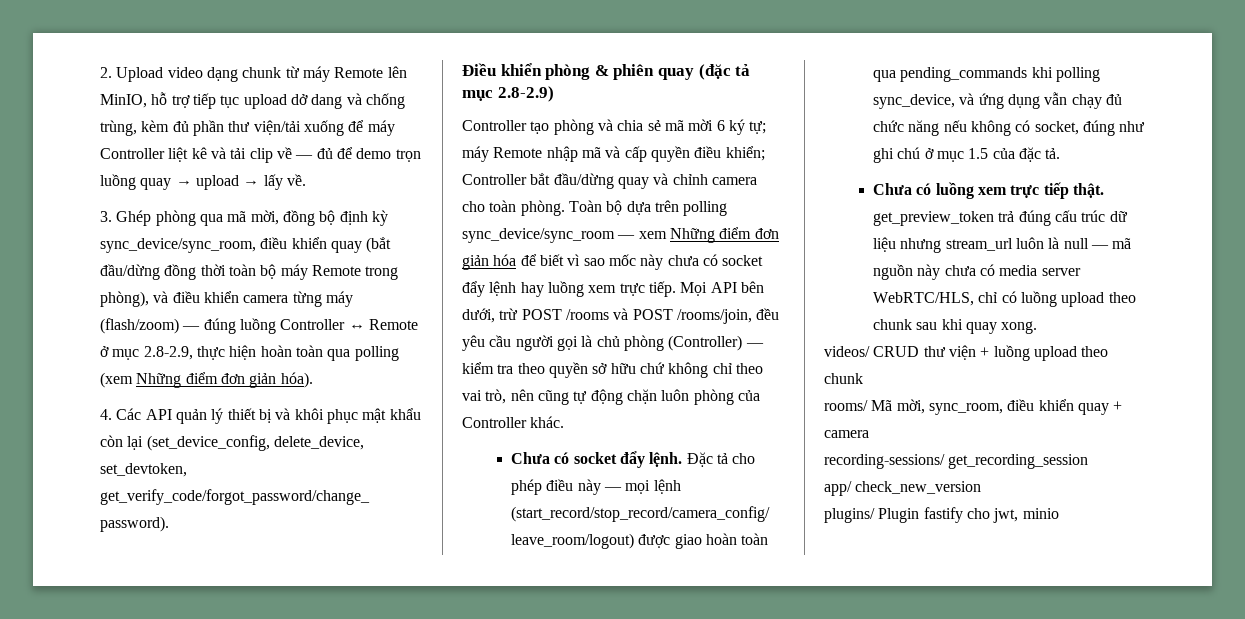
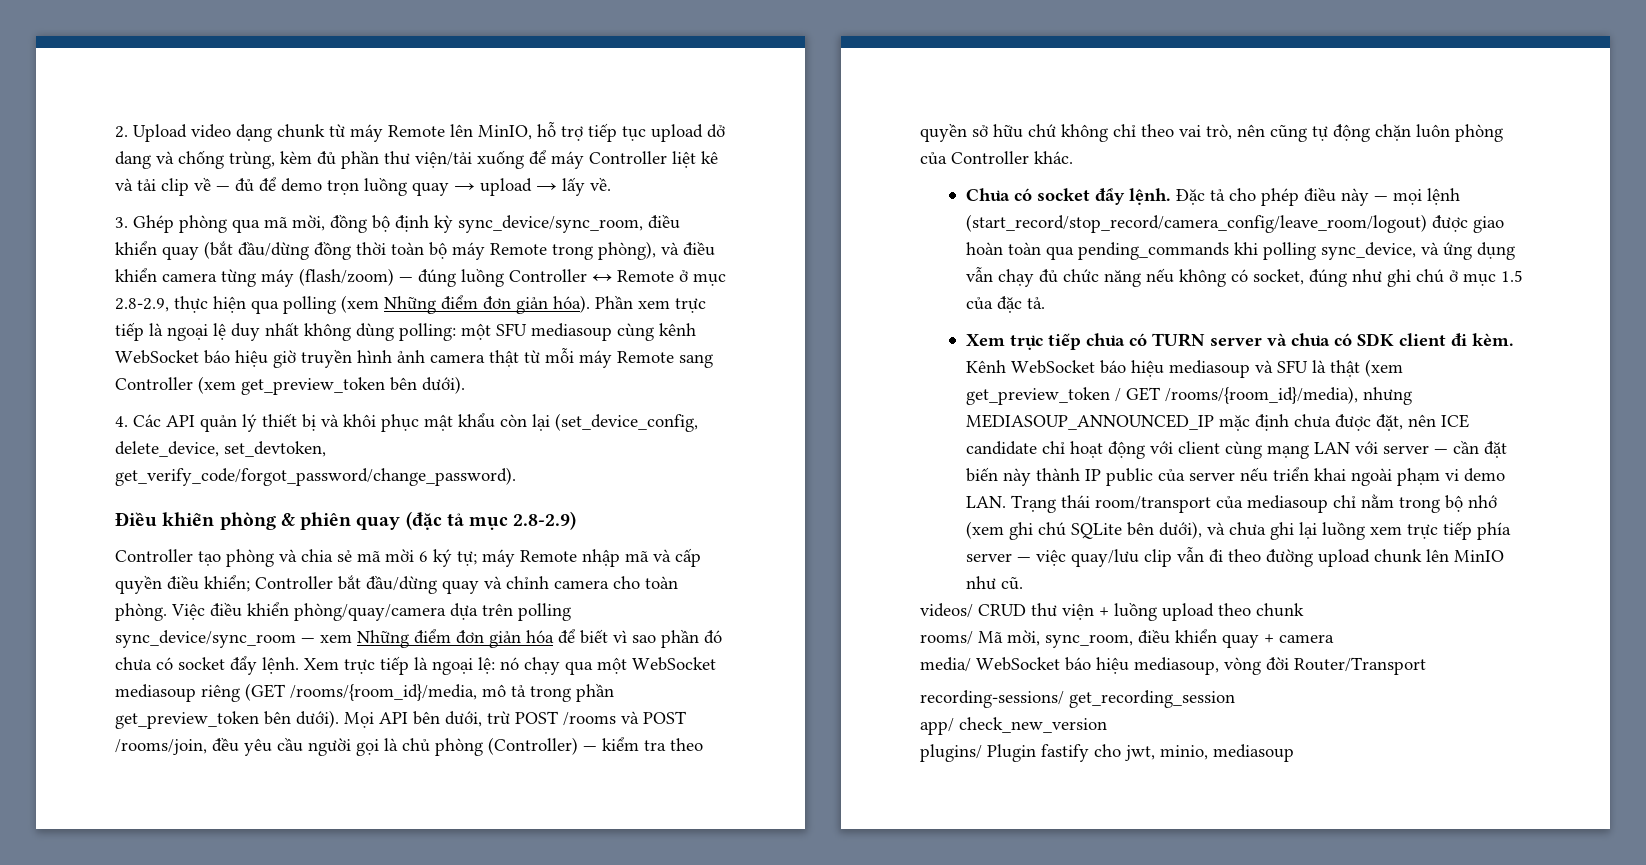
[260,345,323,357] hoàn toàn -> (246, 304) none
(313, 380) none -> [595,295,706,313] [115,322,696,341] [115,348,713,368] [115,376,465,395] Phần xem trực tiếp là ngoại lệ duy nhất không dùng polling: một SFU mediasoup cùng kênh WebSocket báo hiệu giờ truyền hình ảnh camera thật từ mỗi máy Remote sang Controller (xem get_preview_token bên dưới).
[568,200,623,215] Toàn bộ -> [171,602,446,621] Việc điều khiển phòng/quay/camera
[608,254,664,270] mốc này -> [661,629,722,648] phần đó
[489,281,676,297] lệnh hay luồng xem trực tiếp. -> [262,656,716,675] [115,683,614,702] [115,710,339,729] lệnh. Xem trực tiếp là ngoại lệ: nó chạy qua một WebSocket mediasoup riêng (GET /rooms/{room_id}/media, mô tả trong phần get_preview_token bên dưới).
[873,182,1104,199] [873,210,1128,226] [873,237,1132,253] [873,264,1081,280] [873,291,1136,307] [873,319,1038,334] Chưa có luồng xem trực tiếp thật. get_preview_token trả đúng cấu trúc dữ liệu nhưng stream_url luôn là null — mã nguồn này chưa có media server WebRTC/HLS, chỉ có luồng upload theo chunk sau khi quay xong. -> [965,333,1514,350] [965,359,1403,378] [965,386,1412,405] [965,414,1469,431] [965,440,1507,459] [965,467,1505,486] [965,494,1497,513] [965,521,1511,540] [965,547,1504,567] [965,576,1023,590] Xem trực tiếp chưa có TURN server và chưa có SDK client đi kèm. Kênh WebSocket báo hiệu mediasoup và SFU là thật (xem get_preview_token / GET /rooms/{room_id}/media), nhưng MEDIASOUP_ANNOUNCED_IP mặc định chưa được đặt, nên ICE candidate chỉ hoạt động với client cùng mạng LAN với server — cần đặt biến này thành IP public của server nếu triển khai ngoài phạm vi demo LAN. Trạng thái room/transport của mediasoup chỉ nằm trong bộ nhớ (xem ghi chú SQLite bên dưới), và chưa ghi lại luồng xem trực tiếp phía server — việc quay/lưu clip vẫn đi theo đường upload chunk lên MinIO như cũ.
(869, 434) none -> [920,657,1426,675] // media/ WebSocket báo hiệu mediasoup, vòng đời Router/Transport
[1022,508,1059,519] minio -> [1160,744,1294,762] minio, mediasoup

